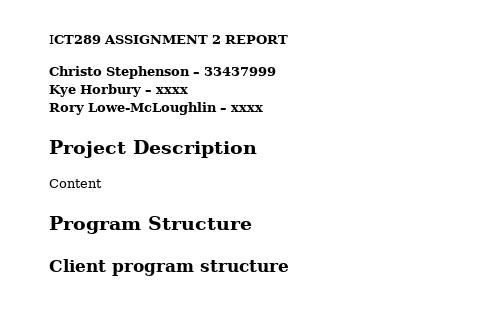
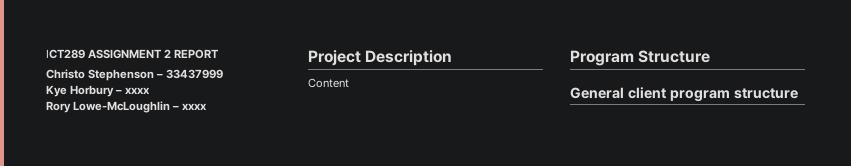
[49,259,106,272] Client -> [570,87,666,99] General client

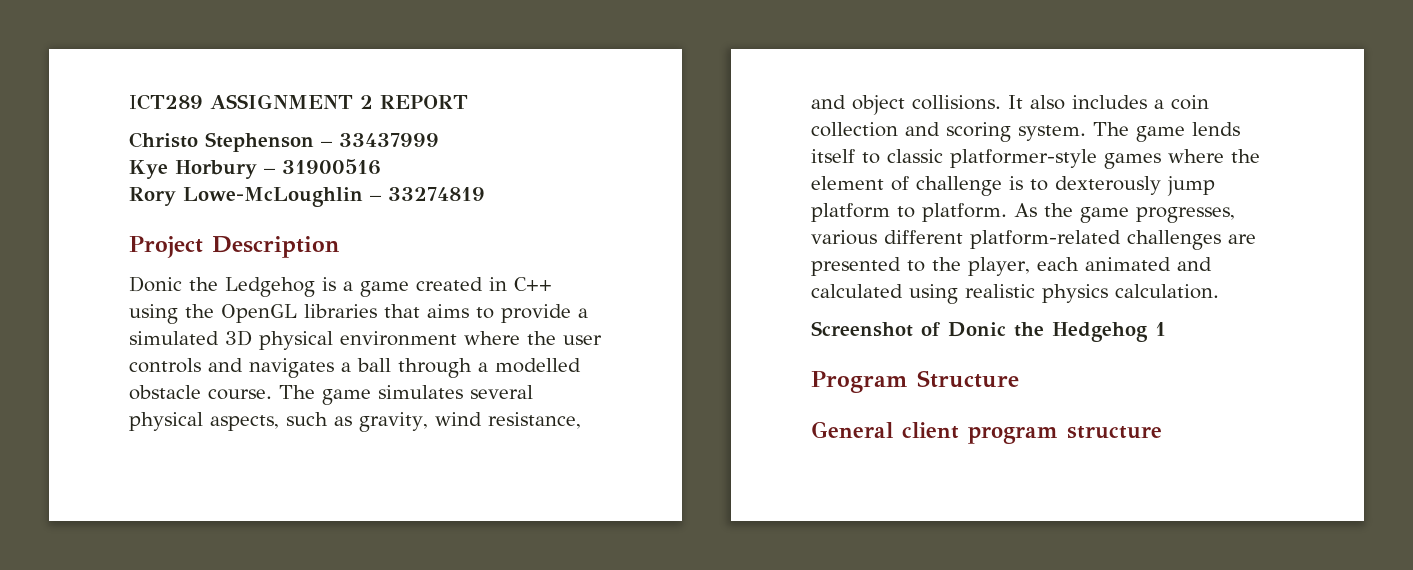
[125,87,151,94] xxxx -> [282,159,381,175] 31900516
[182,103,208,110] xxxx -> [388,187,485,201] 33274819
[308,78,349,88] Content -> [129,276,552,297] [129,304,588,324] [129,330,602,350] [129,358,581,378] [129,385,533,405] [129,412,581,432] [811,95,1209,115] [811,122,1240,142] [811,149,1260,169] [811,176,1215,196] [811,203,1235,223] [811,230,1256,250] [811,257,1212,276] [811,284,1219,304] [811,321,1166,342] Donic the Ledgehog is a game created in C++ using the OpenGL libraries that aims to provide a simulated 3D physical environment where the user controls and navigates a ball through a modelled obstacle course. The game simulates several physical aspects, such as gravity, wind resistance, and object collisions. It also includes a coin collection and scoring system. The game lends itself to classic platformer-style games where the element of challenge is to dexterously jump platform to platform. As the game progresses, various different platform-related challenges are presented to the player, each animated and calculated using realistic physics calculation. // Screenshot of Donic the Hedgehog 1

